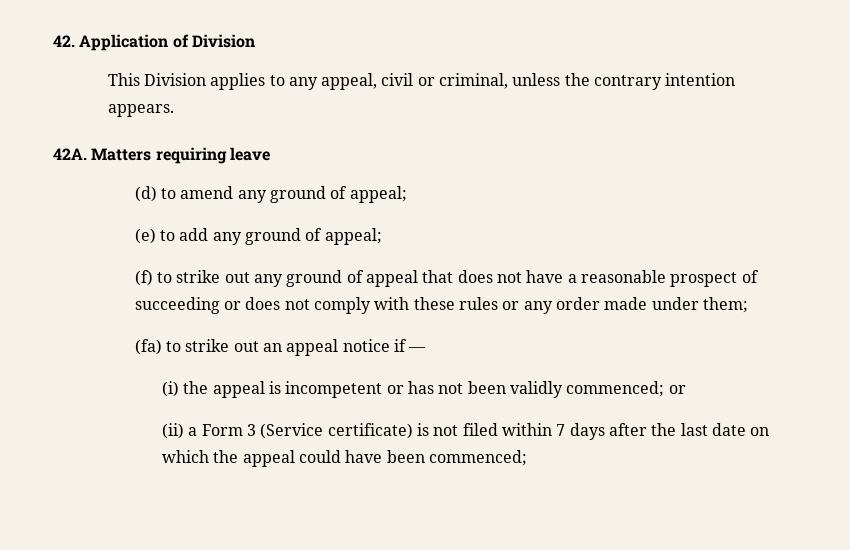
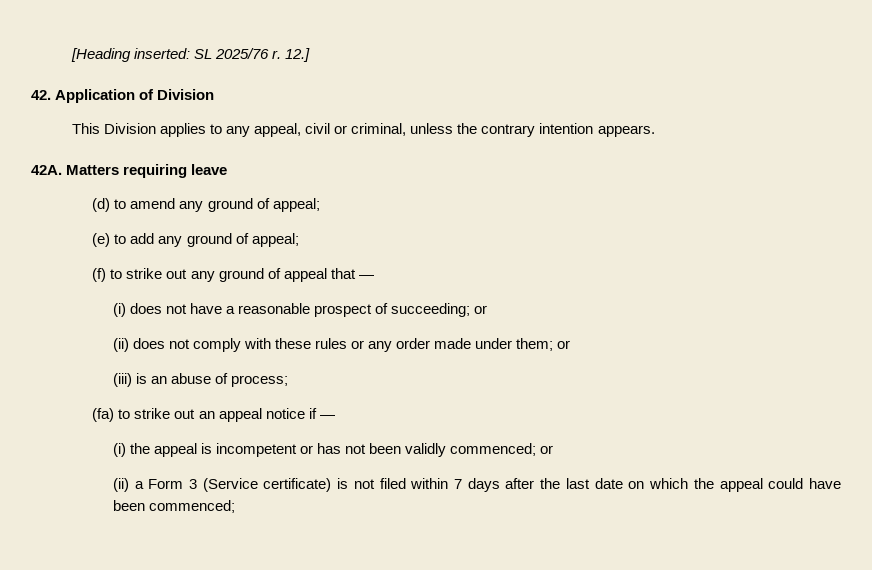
(53, 41) none -> [70,48,311,62] [Heading inserted: SL 2025/76 r. 12.] //
(454, 276) none -> [358,275,374,279] [112,303,126,317] — // (i)
[134,297,242,314] succeeding or -> [391,303,488,317] [112,338,129,352] succeeding; or // (ii)
(748, 305) none -> [557,340,571,349] [112,373,289,387] or // (iii) is an abuse of process;

